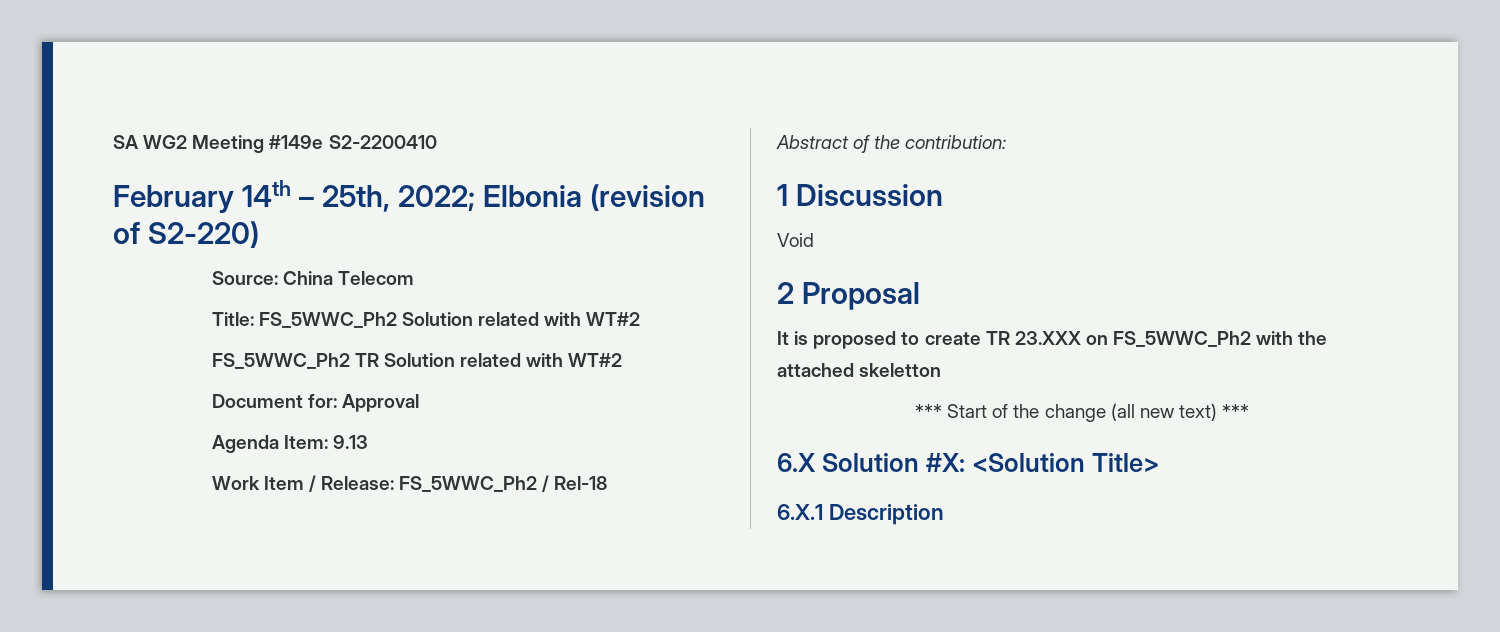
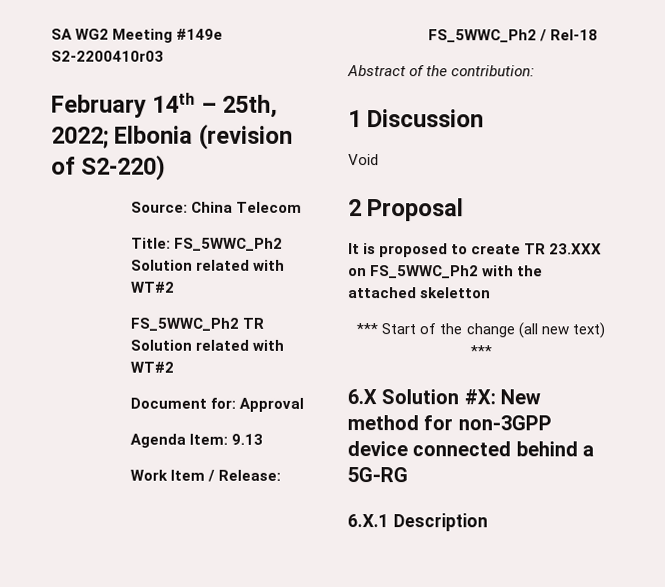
[328,135,437,149] S2-2200410 -> [51,50,164,62] S2-2200410r03
[971,453,1159,472] <Solution Title> -> [500,389,542,405] [347,415,552,431] [347,441,595,457] [347,467,408,483] New method for non-3GPP device connected behind a 5G-RG

